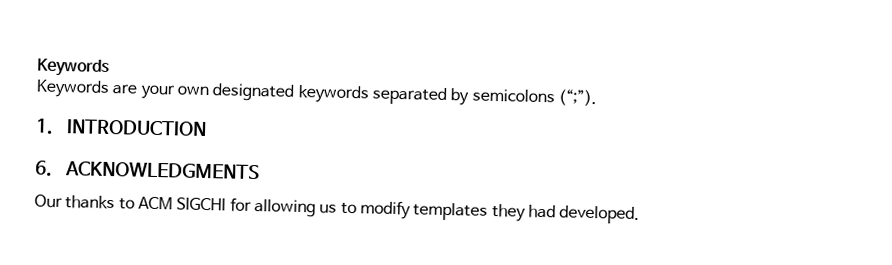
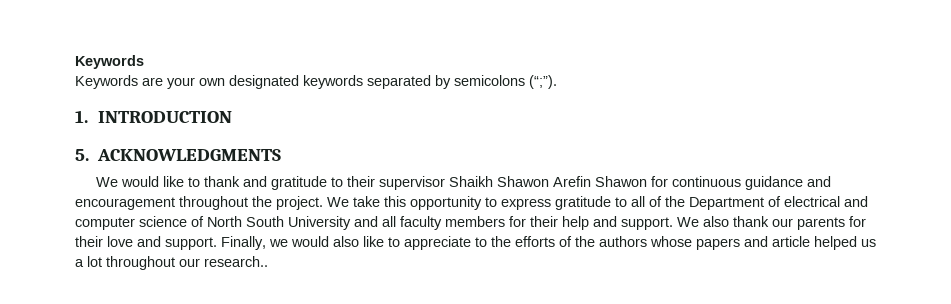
[34,160,53,177] 6. -> [75,149,89,161] 5.
[34,194,641,225] Our thanks to ACM SIGCHI for allowing us to modify templates they had developed. -> [95,176,831,190] [75,196,868,210] [75,216,866,230] [75,236,876,250] [75,256,268,270] We would like to thank and gratitude to their supervisor Shaikh Shawon Arefin Shawon for continuous guidance and encouragement throughout the project. We take this opportunity to express gratitude to all of the Department of electrical and computer science of North South University and all faculty members for their help and support. We also thank our parents for their love and support. Finally, we would also like to appreciate to the efforts of the authors whose papers and article helped us a lot throughout our research..

